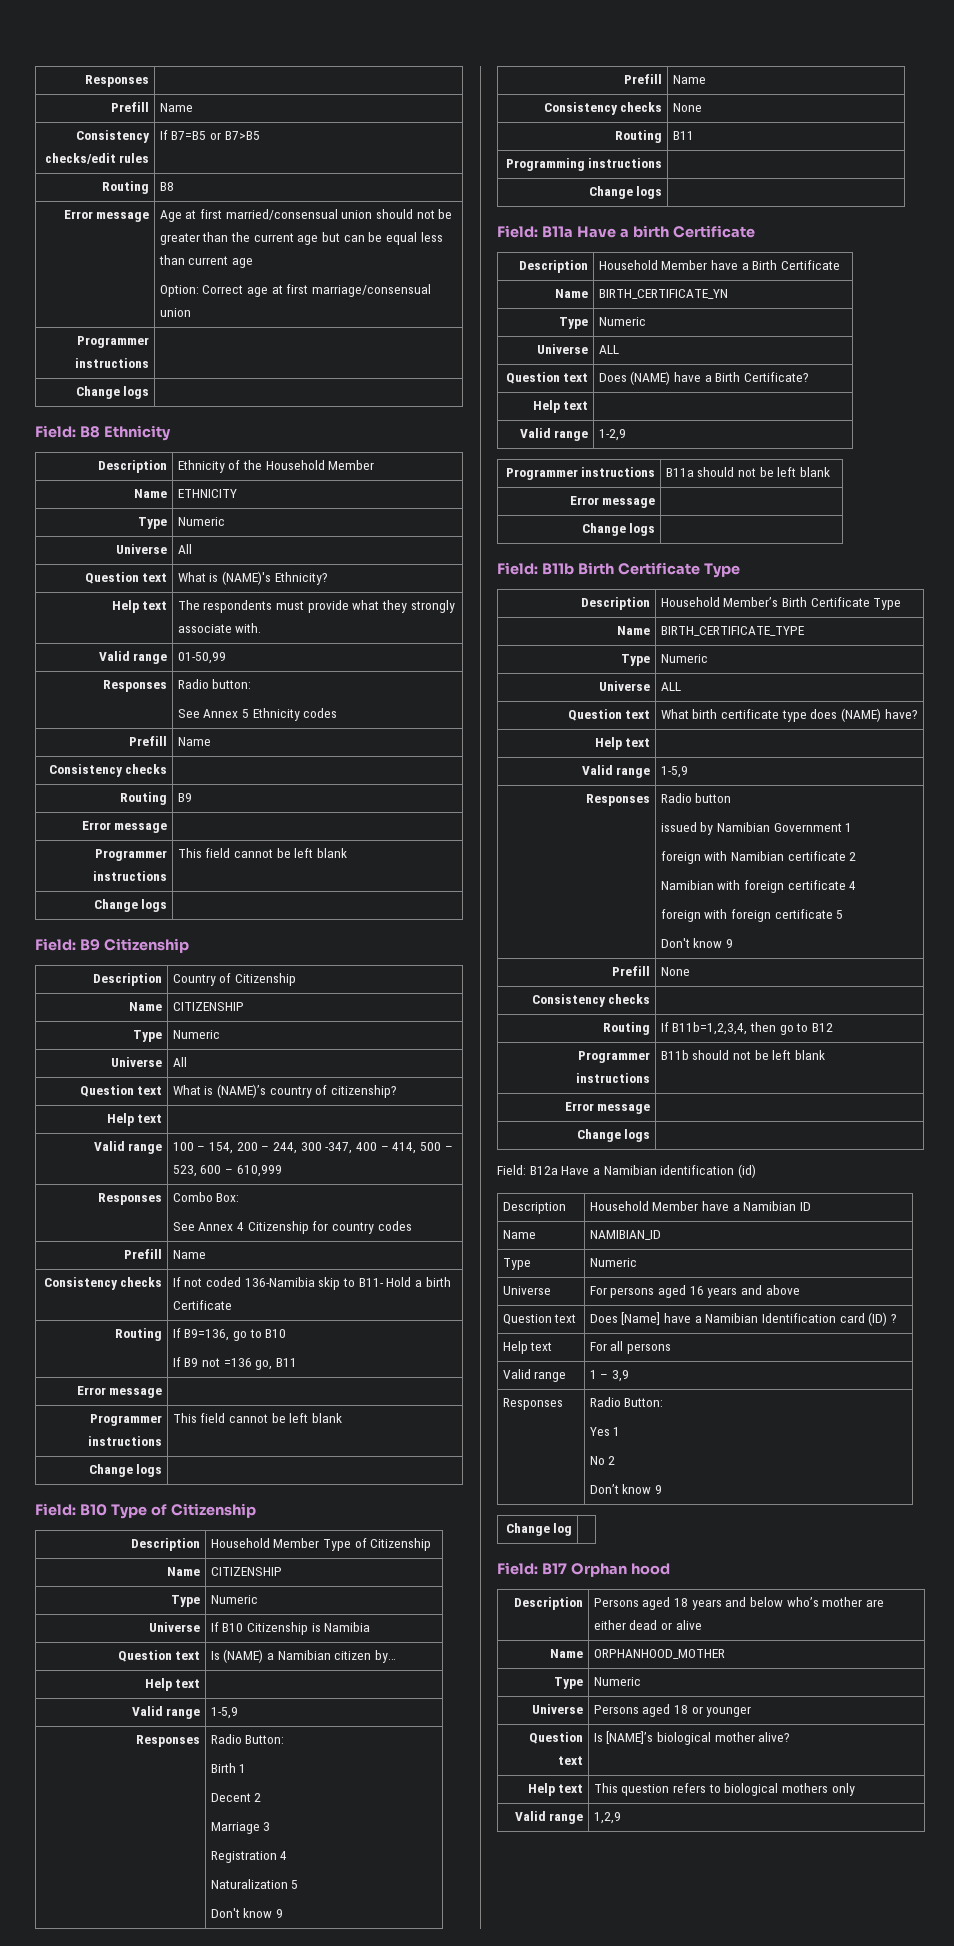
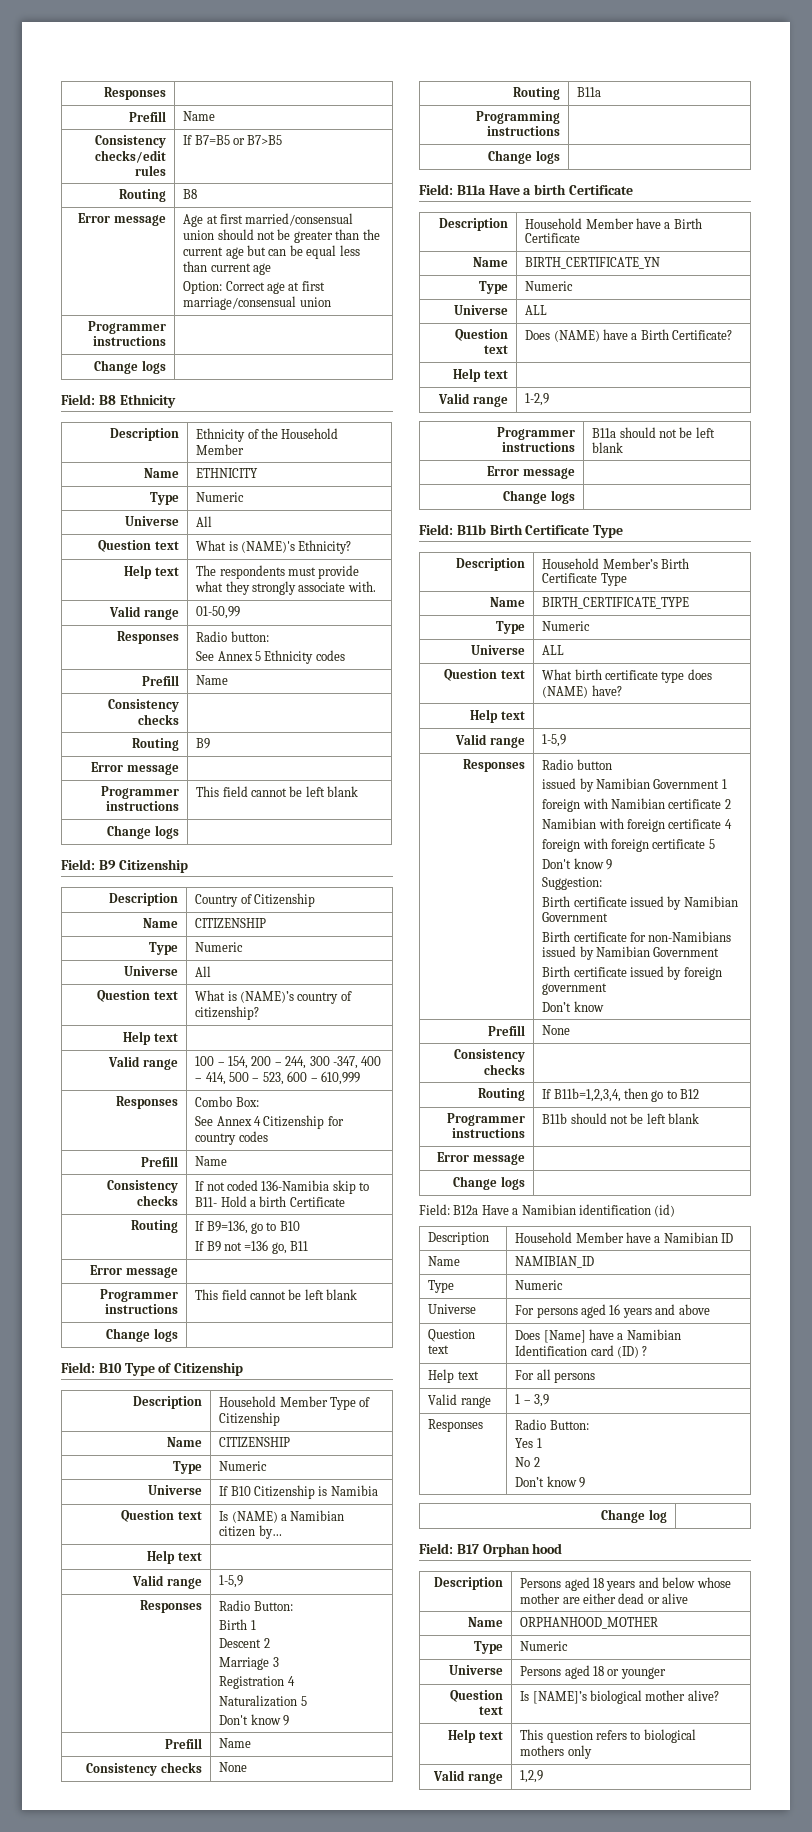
[210,1793,251,1802] Decent -> [219,1638,262,1648] Descent
[672,131,694,140] B11 -> [577,87,602,97] B11a
(734, 943) none -> [542,877,603,890] [542,896,738,910] [542,912,609,922] [542,931,732,942] [542,946,720,960] [542,966,722,980] [542,983,608,995] [542,1001,604,1012] // Suggestion: // Birth certificate issued by Namibian Government // Birth certificate for non-Namibians issued by Namibian Government // Birth certificate issued by foreign government // Don’t know
[786,1597,819,1607] who’s -> [696,1577,731,1588] whose

